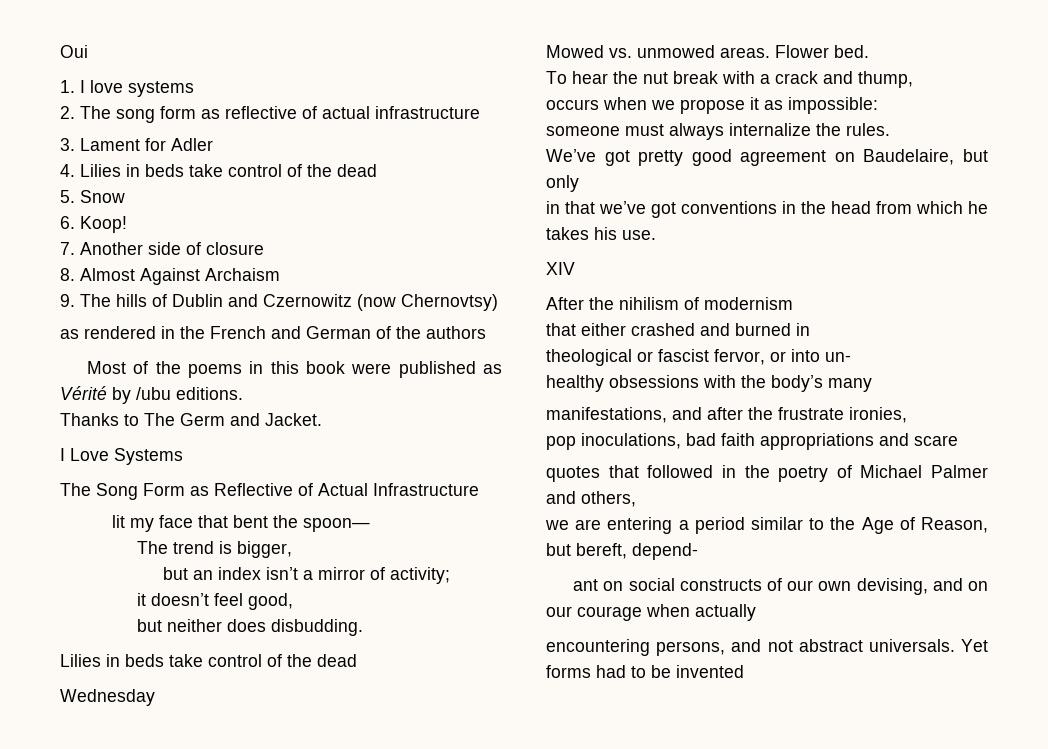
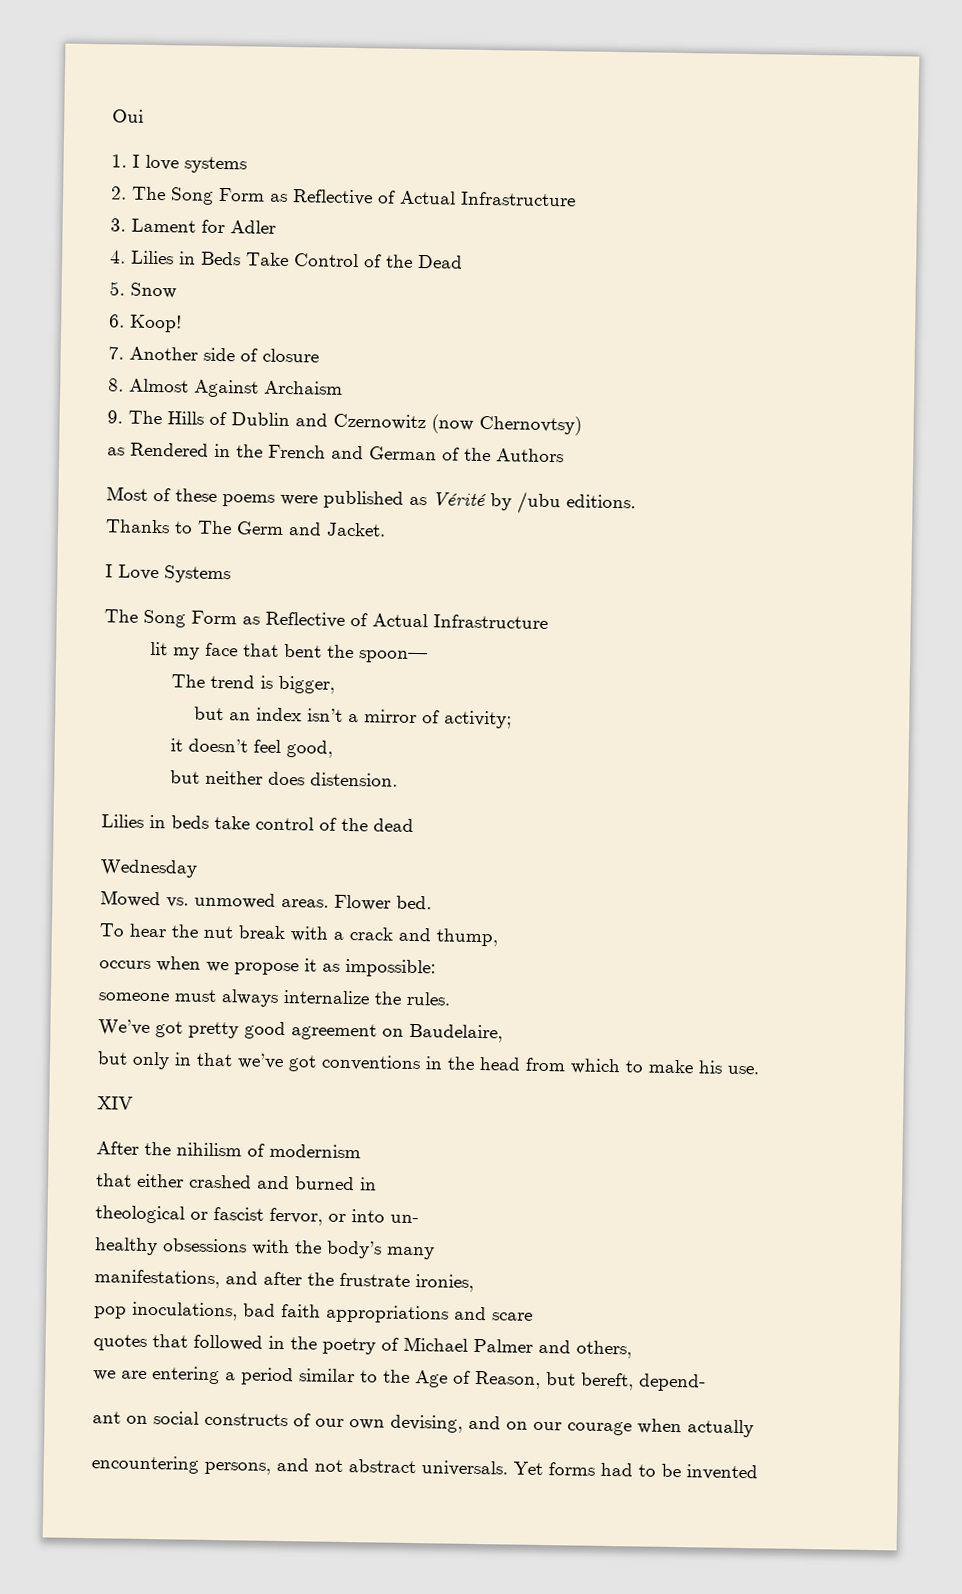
[116,106,480,123] song form as reflective of actual infrastructure -> [170,187,576,207] Song Form as Reflective of Actual Infrastructure
[145,164,377,177] beds take control of the dead -> [201,251,463,269] Beds Take Control of the Dead
[116,294,147,307] hills -> [167,411,204,425] Hills
[84,326,156,339] rendered -> [130,442,209,457] Rendered
[426,326,486,339] authors -> [496,448,564,463] Authors
[155,361,346,378] the poems in this book -> [175,488,275,507] these poems
[271,619,364,636] disbudding. -> [310,772,399,787] distension.
(955, 157) none -> (503, 1033) //
(579, 183) // -> (170, 1060) none
[968,201,988,214] [546,227,589,240] he takes -> [625,1059,694,1074] to make

